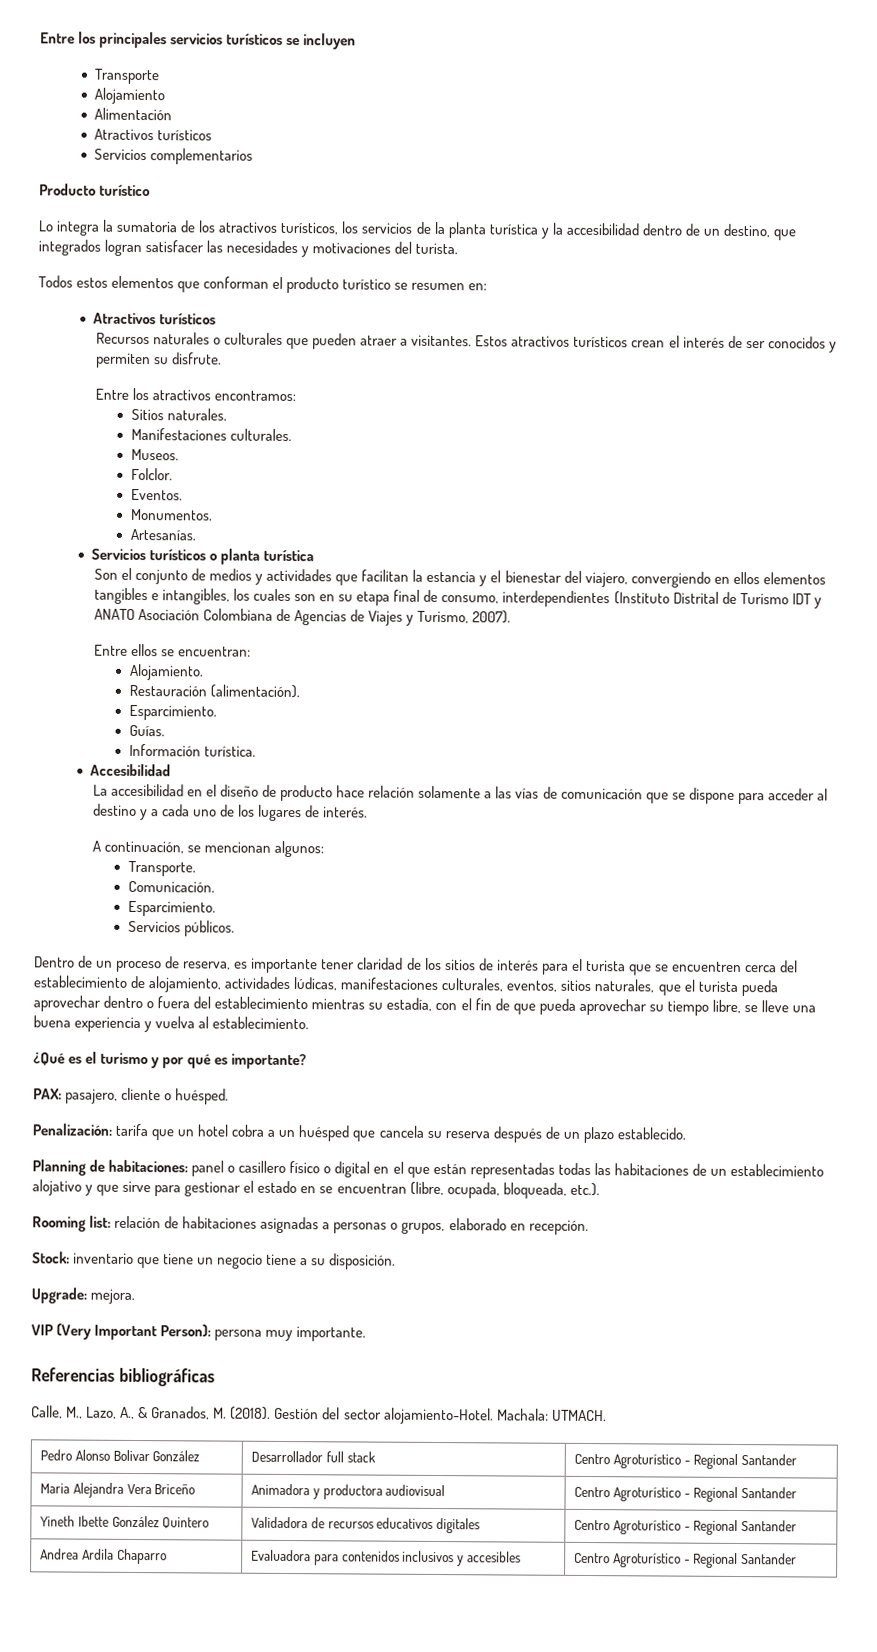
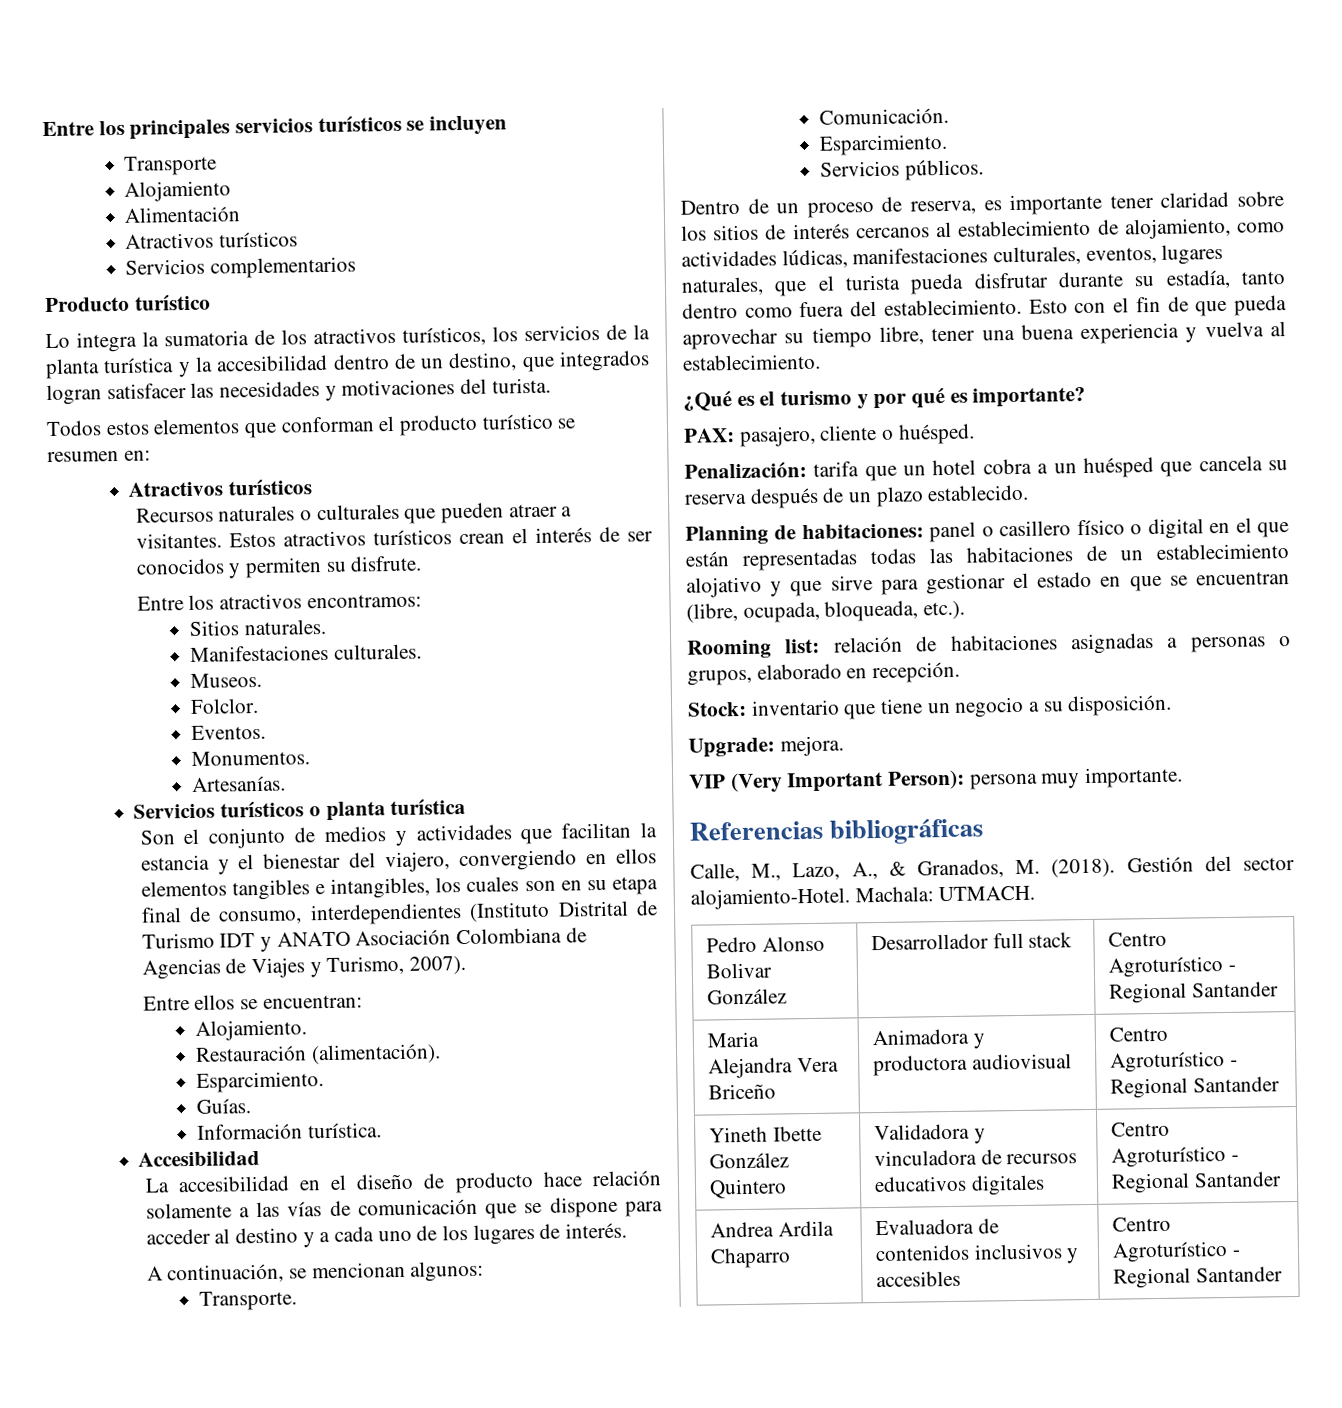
[406,957,422,970] de -> [1237,191,1284,207] sobre
[541,958,799,976] para el turista que se encuentren cerca del -> [855,221,953,239] cercanos al
(222, 984) none -> [1237,222,1285,233] como
[560,979,592,992] sitios -> [1161,243,1224,265] lugares
[33,995,433,1012] aprovechar dentro o fuera del establecimiento mientras su estadía, -> [973,269,1285,289] [682,298,1068,319] disfrutar durante su estadía, tanto dentro como fuera del establecimiento. Esto
[743,1000,789,1013] se lleve -> [931,327,976,342] tener
(317, 1190) none -> [1129,575,1162,592] que
[266,1253,298,1266] tiene -> (1025, 707) none
(309, 1522) none -> [973,1128,986,1144] [873,1149,977,1167] y vinculadora
[314,1554,340,1566] para -> [977,1218,999,1234] de

